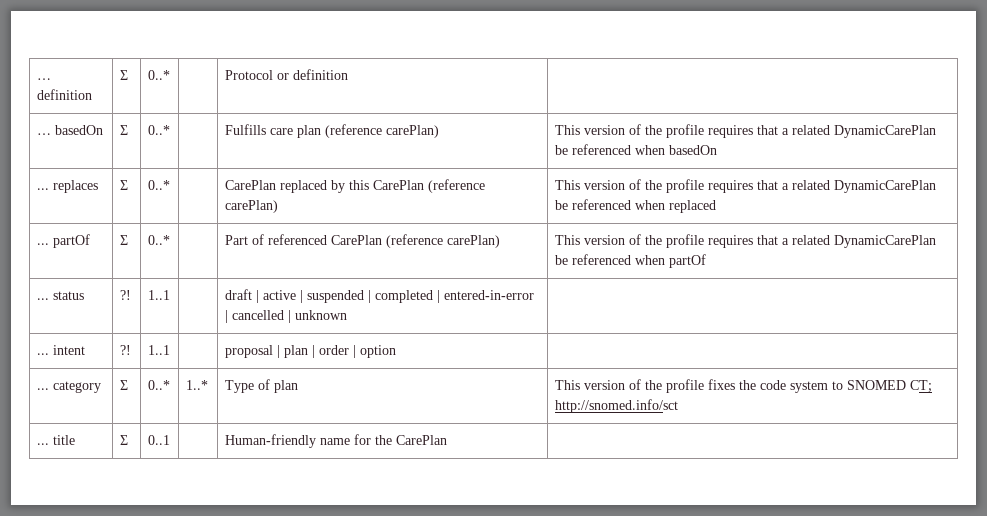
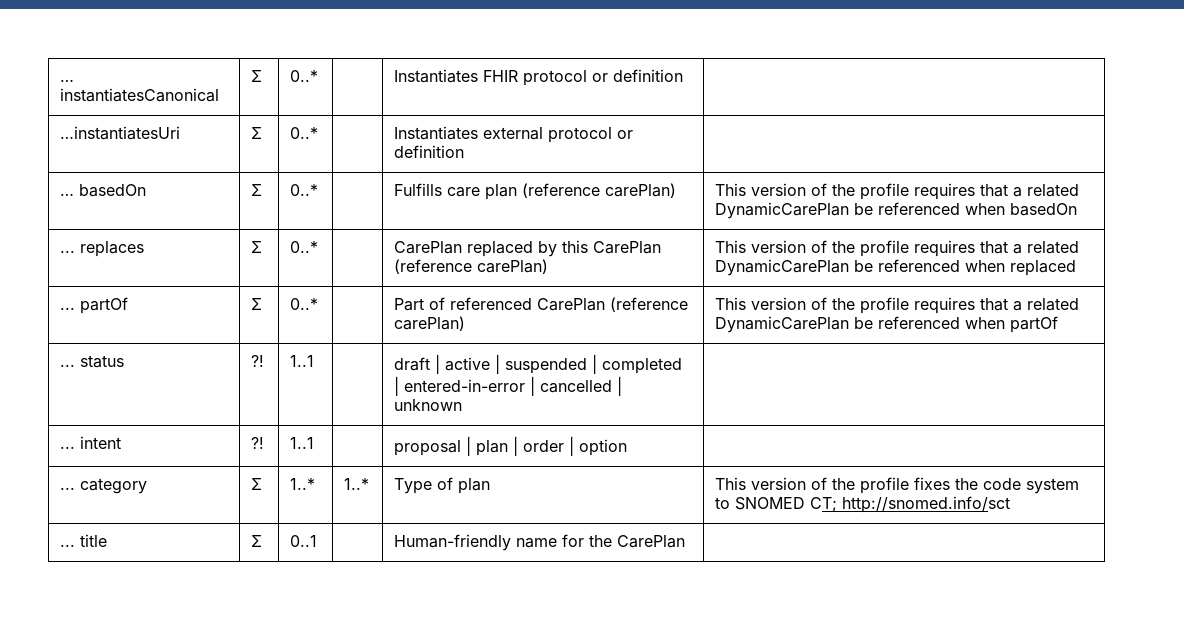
[36,78,51,80] [36,89,92,100] [119,70,128,80] [147,70,170,80] [224,70,273,80] … definition | Σ | 0..* | | Protocol -> [60,79,75,82] [60,88,220,102] [251,70,263,82] [290,70,319,82] [394,69,684,86] [60,126,181,140] [251,127,263,139] [290,127,319,139] [394,126,613,143] … instantiatesCanonical | Σ | 0..* | | Instantiates FHIR protocol or definition | // …instantiatesUri | Σ | 0..* | | Instantiates external protocol
[147,380,170,390] 0..* -> [290,478,316,490] 1..*

